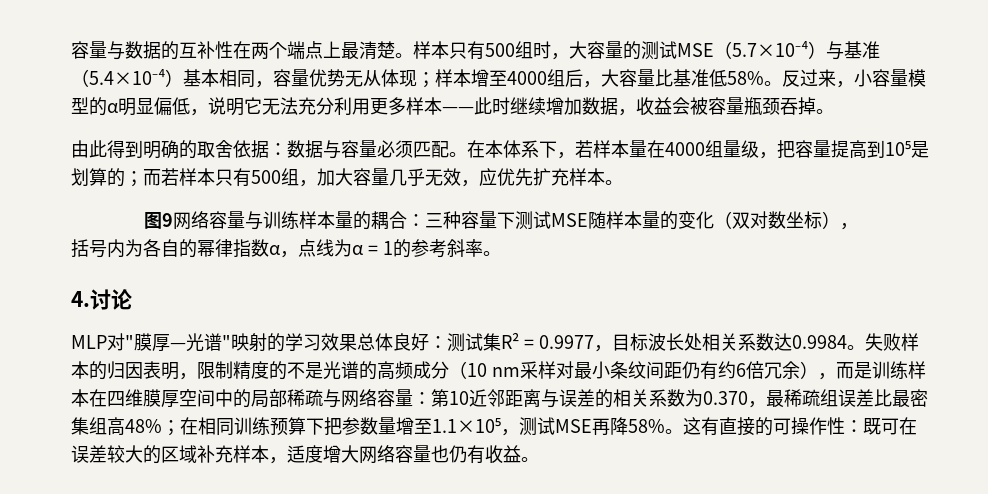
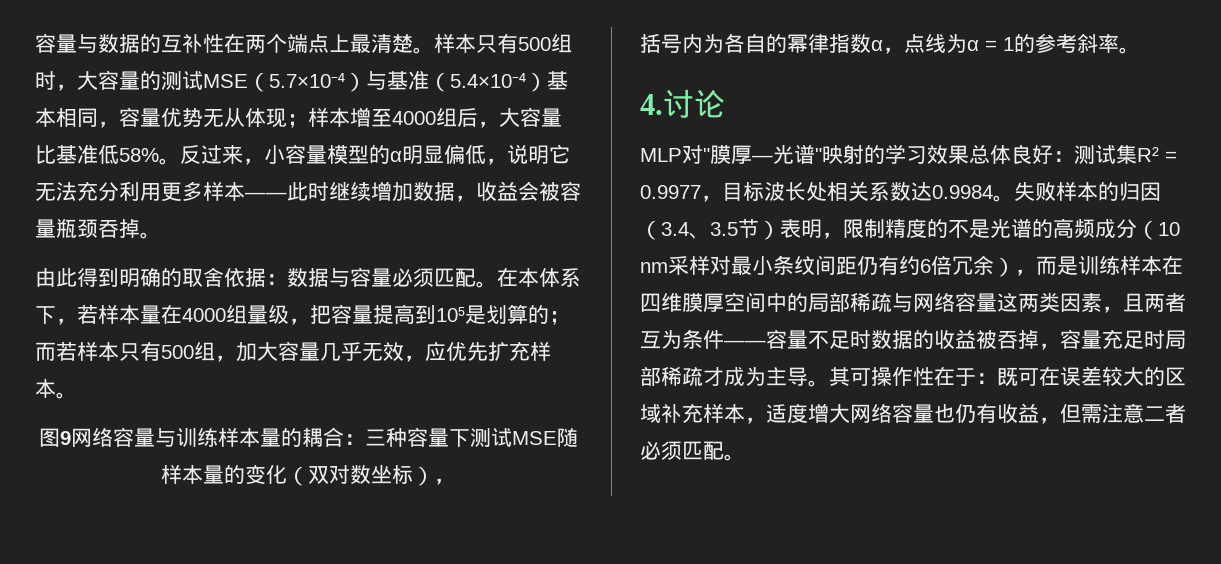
(143, 370) none -> [640,218,780,240] （3.4、3.5节）
[413,389,928,408] [71,417,773,436] ：第10近邻距离与误差的相关系数为0.370，最稀疏组误差比最密集组高48%；在相同训练预算下把参数量增至1.1×10⁵，测试MSE再降58%。这有直接的 -> [997,292,1186,313] [640,329,1186,350] [640,366,850,387] 这两类因素，且两者互为条件——容量不足时数据的收益被吞掉，容量充足时局部稀疏才成为主导。其
(845, 426) none -> [934,366,976,386] 在于
(521, 454) none -> [1039,403,1186,424] [640,441,724,460] ，但需注意二者必须匹配

